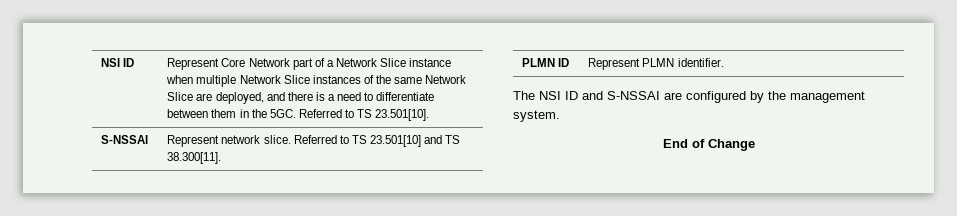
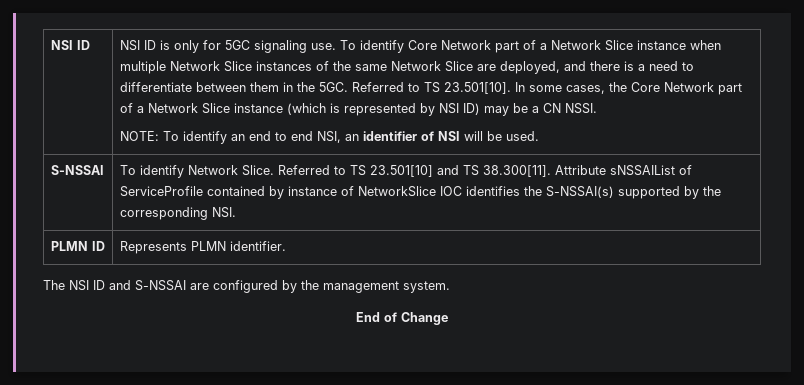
[167,58,220,70] Represent -> [119,40,404,53] NSI ID is only for 5GC signaling use. To identify
[101,135,149,144] [167,135,291,147] // S-NSSAI | Represent network slice. -> [514,82,742,95] [119,103,597,116] [119,131,539,144] [50,165,104,175] [119,165,274,178] In some cases, the Core Network part of a Network Slice instance (which is represented by NSI ID) may be a CN NSSI. // NOTE: To identify an end to end NSI, an identifier of NSI will be used. // S-NSSAI | To identify Network Slice.
(222, 158) none -> [554,165,692,176] [119,186,721,199] [119,207,236,220] Attribute sNSSAIList of ServiceProfile contained by instance of NetworkSlice IOC identifies the S-NSSAI(s) supported by the corresponding NSI.
[588,58,641,70] Represent -> [119,241,187,254] Represents

